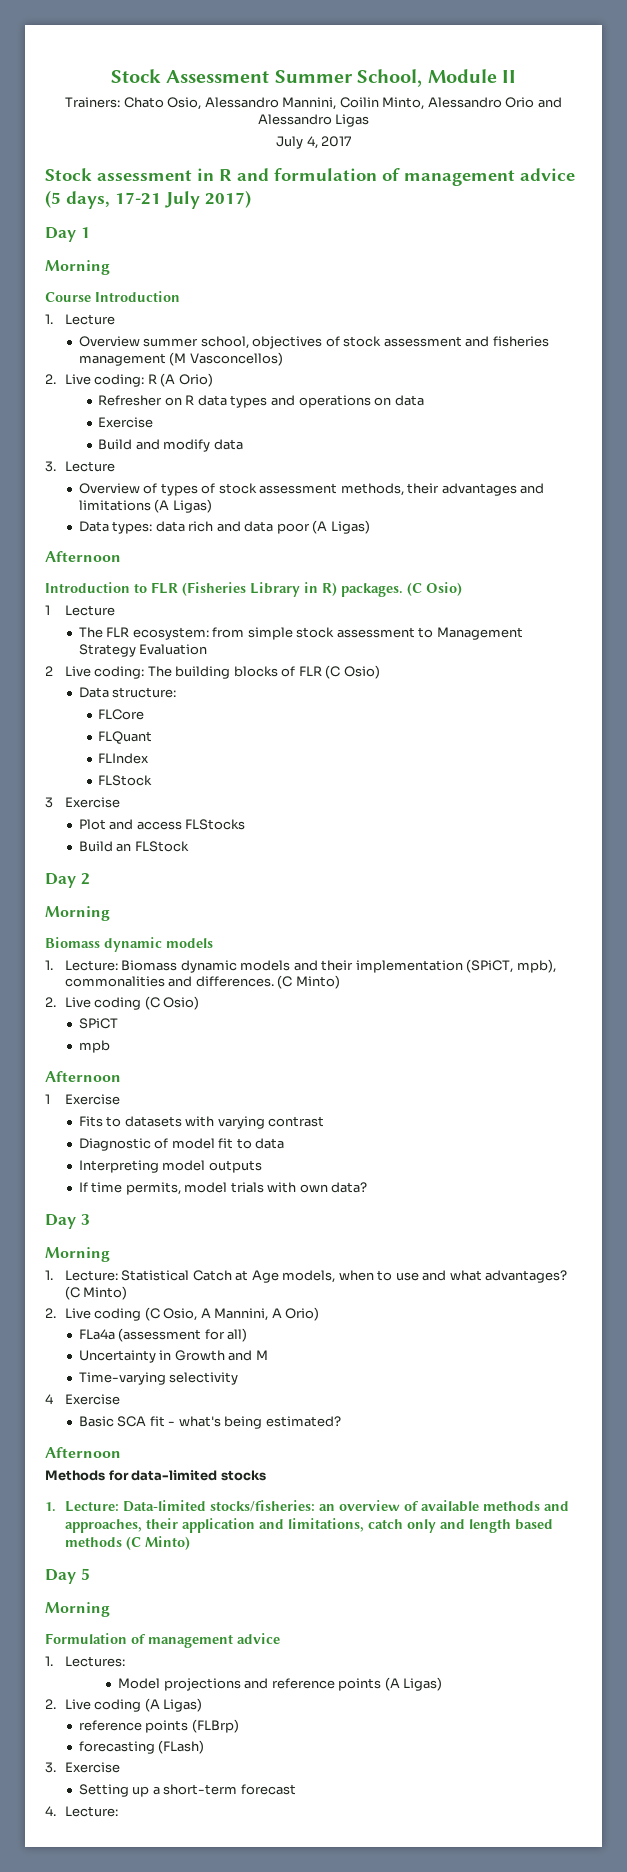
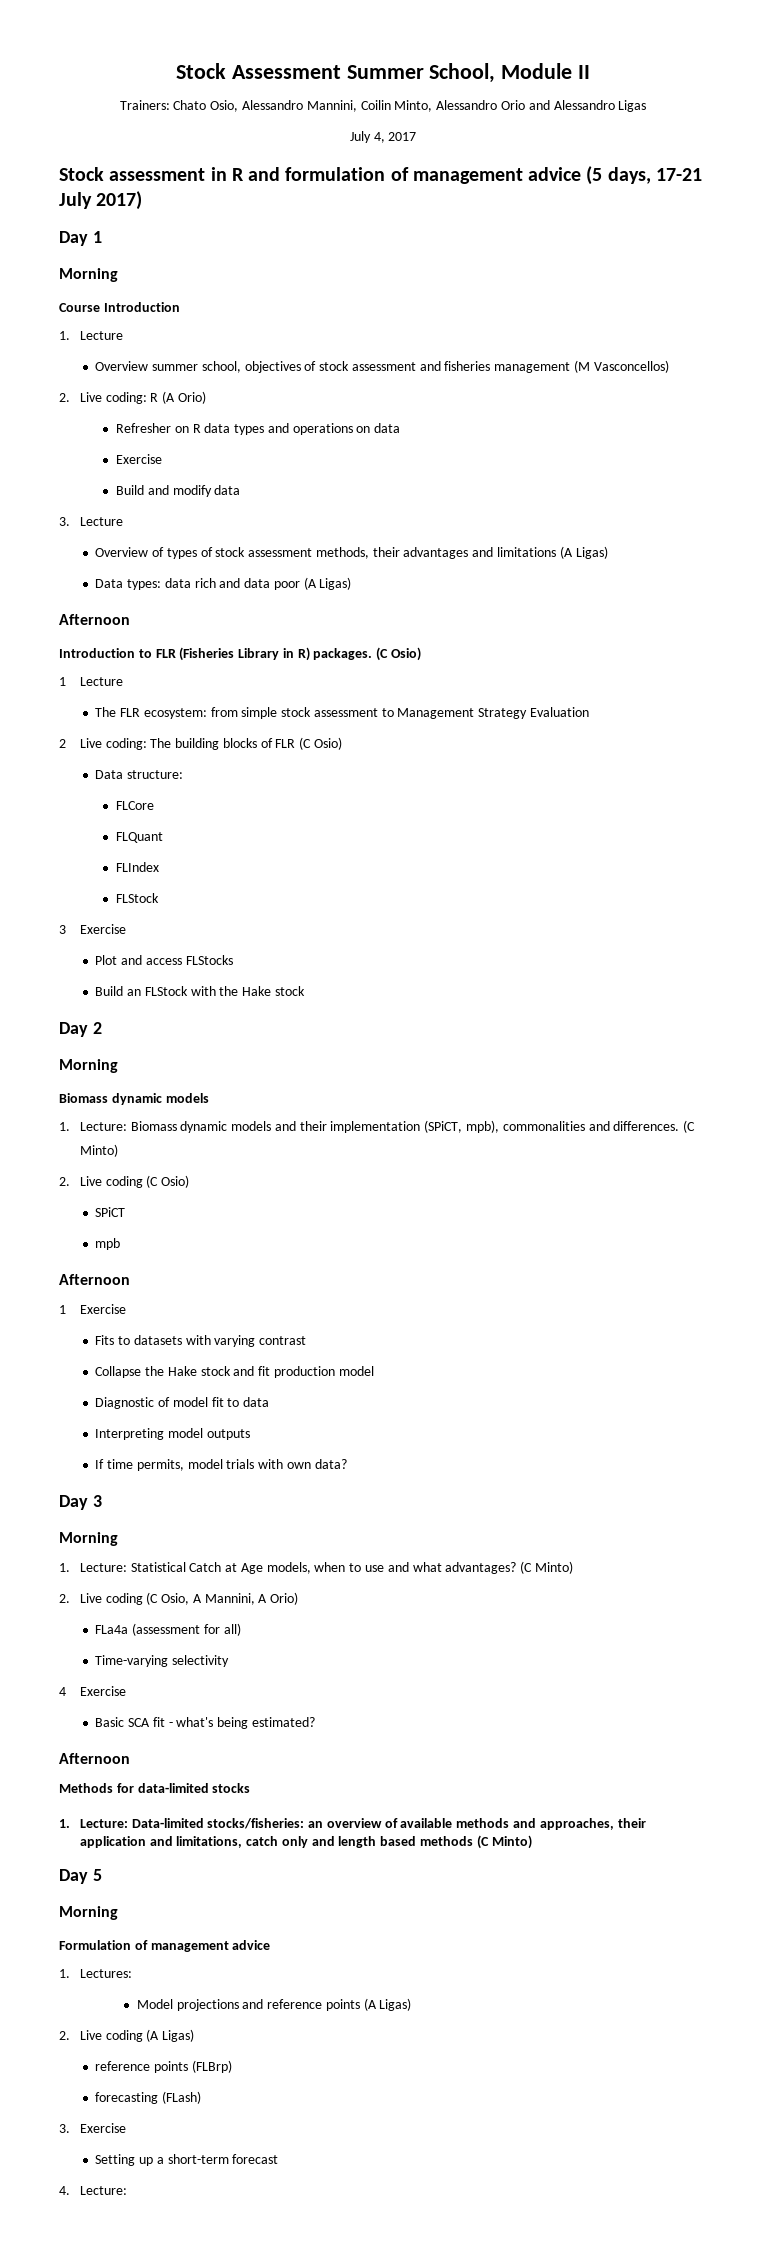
(189, 846) none -> [190,986,305,996] with the Hake stock
(325, 1121) none -> [95,1366,374,1378] // Collapse the Hake stock and fit production model
[78,1350,268,1363] // Uncertainty in Growth and M -> (241, 1629) none

